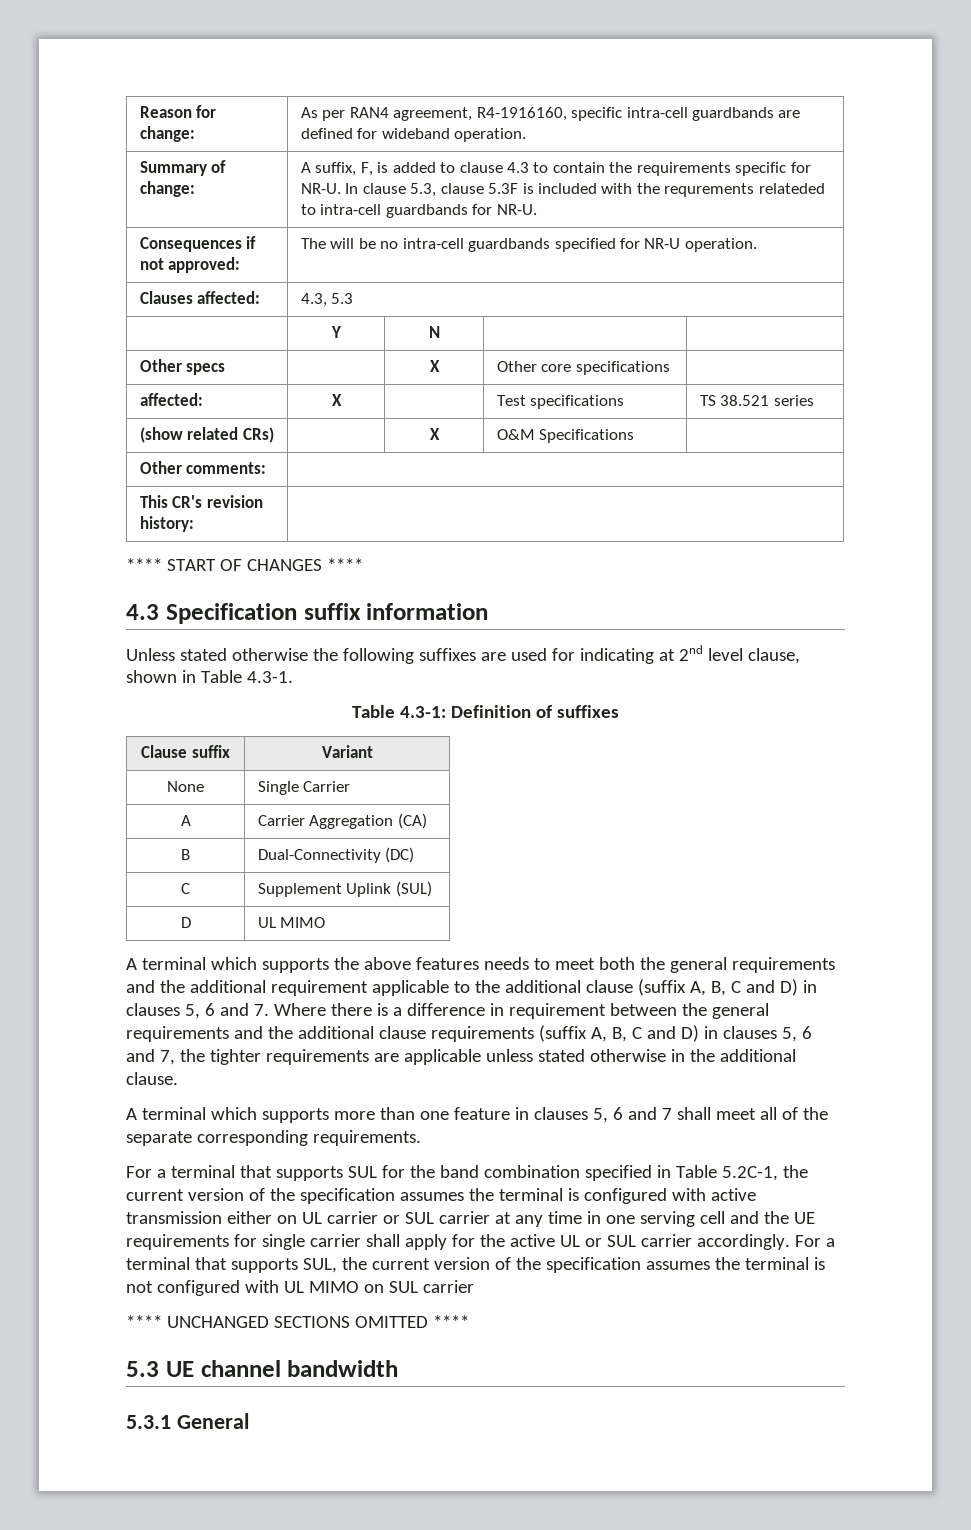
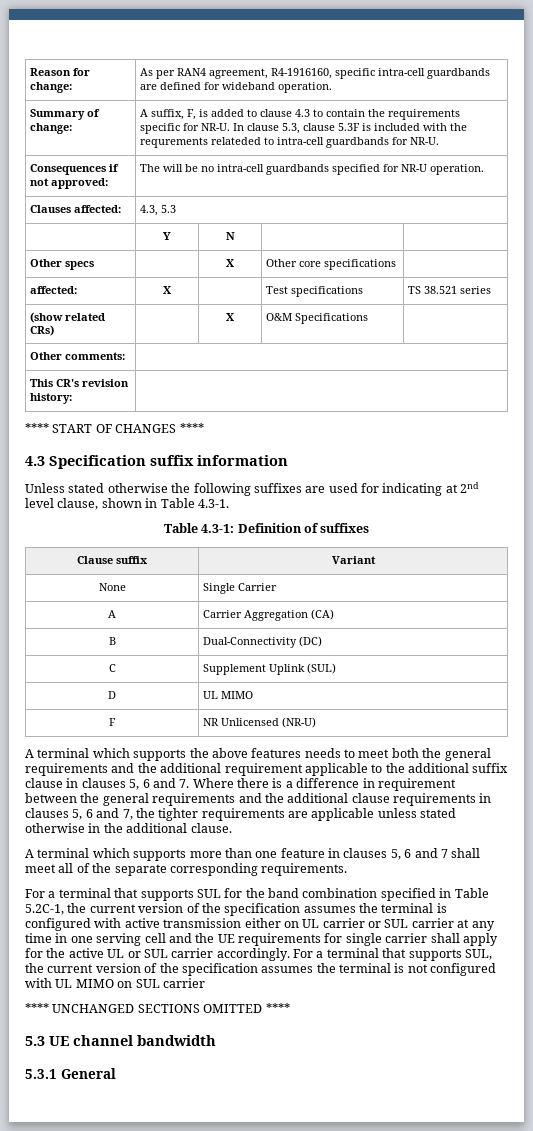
(326, 922) none -> [109,718,116,726] [203,717,317,728] // F | NR Unlicensed (NR-U)
[585,979,798,996] clause (suffix A, B, C and D) -> [472,763,509,773] [25,778,63,788] suffix clause
[538,1025,699,1042] (suffix A, B, C and D) -> (476, 799) none

